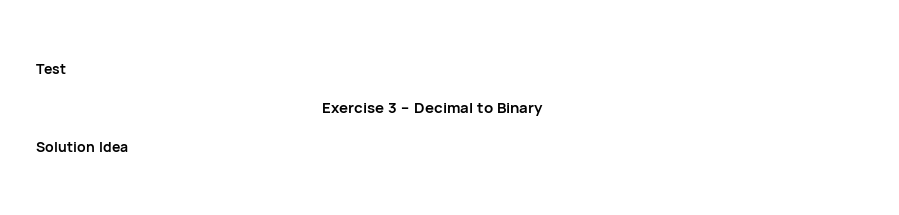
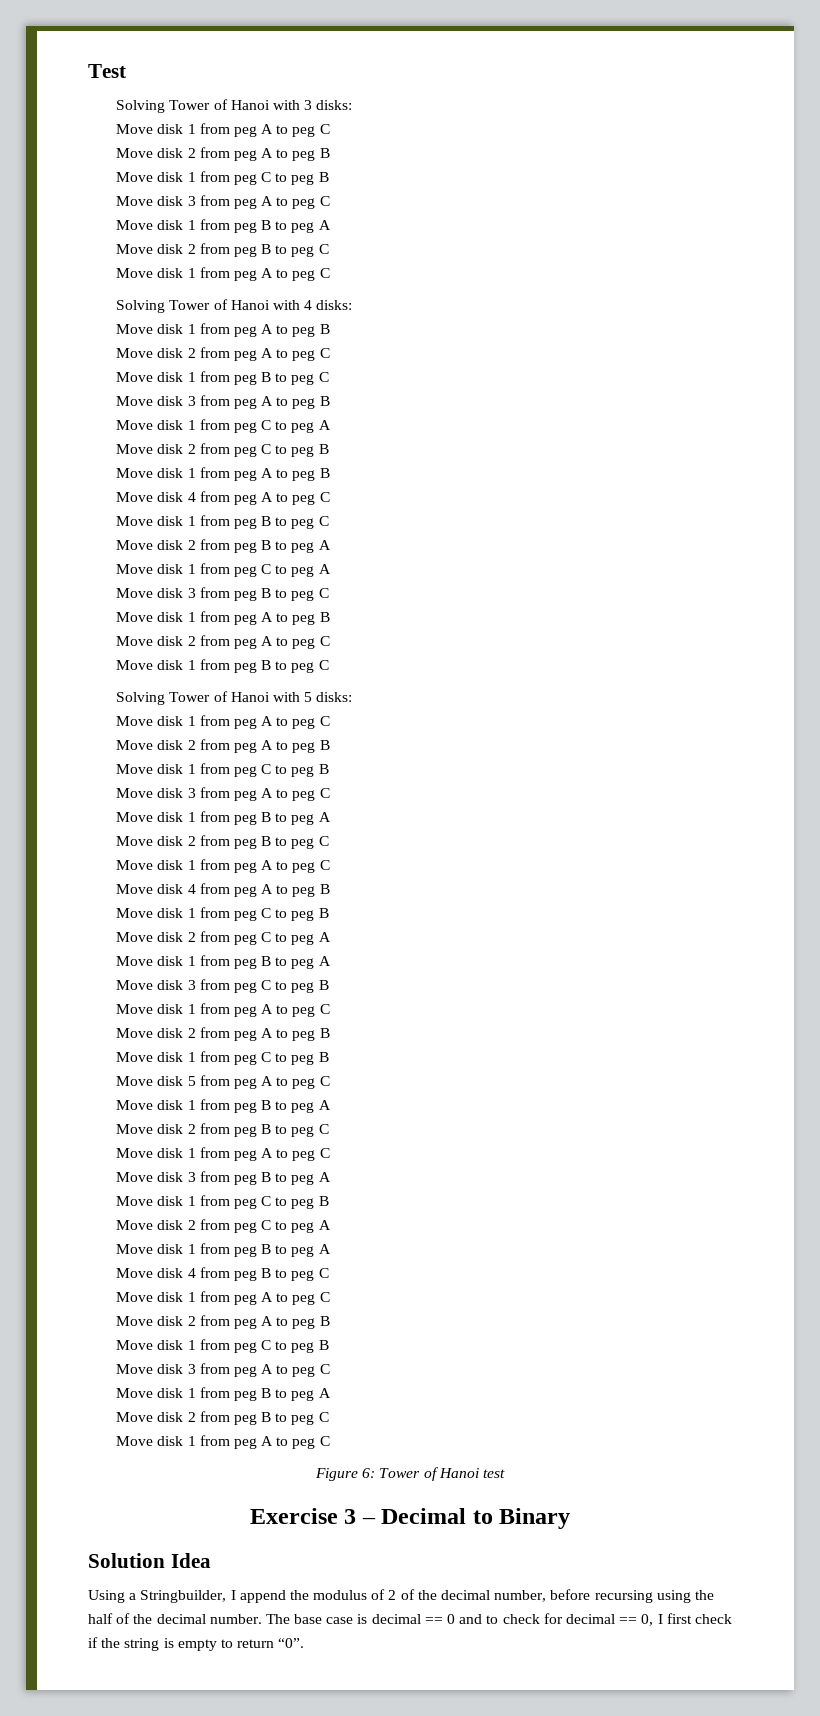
(66, 69) none -> [116,99,353,113] [116,123,330,137] [116,147,330,161] [116,171,329,185] [116,195,330,209] [116,219,331,233] [116,243,329,257] [116,267,330,281] [116,299,353,313] [116,323,330,337] [116,347,330,361] [116,371,329,385] [116,395,330,409] [116,419,331,433] [116,443,329,457] [116,467,330,481] [116,491,330,505] [116,515,329,529] [116,539,331,553] [116,563,331,577] [116,587,329,601] [116,611,330,625] [116,635,330,649] [116,659,329,673] [116,691,353,705] [116,715,330,729] [116,739,330,753] [116,763,329,777] [116,787,330,801] [116,811,331,825] [116,835,329,849] [116,859,330,873] [116,883,330,897] [116,907,329,921] [116,931,331,945] [116,955,331,969] [116,979,329,993] [116,1003,330,1017] [116,1027,330,1041] [116,1051,329,1065] [116,1075,330,1089] [116,1099,331,1113] [116,1123,329,1137] [116,1147,330,1161] [116,1171,331,1185] [116,1195,329,1209] [116,1219,331,1233] [116,1243,331,1257] [116,1267,329,1281] [116,1291,330,1305] [116,1315,330,1329] [116,1339,329,1353] [116,1363,330,1377] [116,1387,331,1401] [116,1411,329,1425] [116,1435,330,1449] [315,1467,505,1481] // Solving Tower of Hanoi with 3 disks: // Move disk 1 from peg A to peg C // Move disk 2 from peg A to peg B // Move disk 1 from peg C to peg B // Move disk 3 from peg A to peg C // Move disk 1 from peg B to peg A // Move disk 2 from peg B to peg C // Move disk 1 from peg A to peg C // Solving Tower of Hanoi with 4 disks: // Move disk 1 from peg A to peg B // Move disk 2 from peg A to peg C // Move disk 1 from peg B to peg C // Move disk 3 from peg A to peg B // Move disk 1 from peg C to peg A // Move disk 2 from peg C to peg B // Move disk 1 from peg A to peg B // Move disk 4 from peg A to peg C // Move disk 1 from peg B to peg C // Move disk 2 from peg B to peg A // Move disk 1 from peg C to peg A // Move disk 3 from peg B to peg C // Move disk 1 from peg A to peg B // Move disk 2 from peg A to peg C // Move disk 1 from peg B to peg C // Solving Tower of Hanoi with 5 disks: // Move disk 1 from peg A to peg C // Move disk 2 from peg A to peg B // Move disk 1 from peg C to peg B // Move disk 3 from peg A to peg C // Move disk 1 from peg B to peg A // Move disk 2 from peg B to peg C // Move disk 1 from peg A to peg C // Move disk 4 from peg A to peg B // Move disk 1 from peg C to peg B // Move disk 2 from peg C to peg A // Move disk 1 from peg B to peg A // Move disk 3 from peg C to peg B // Move disk 1 from peg A to peg C // Move disk 2 from peg A to peg B // Move disk 1 from peg C to peg B // Move disk 5 from peg A to peg C // Move disk 1 from peg B to peg A // Move disk 2 from peg B to peg C // Move disk 1 from peg A to peg C // Move disk 3 from peg B to peg A // Move disk 1 from peg C to peg B // Move disk 2 from peg C to peg A // Move disk 1 from peg B to peg A // Move disk 4 from peg B to peg C // Move disk 1 from peg A to peg C // Move disk 2 from peg A to peg B // Move disk 1 from peg C to peg B // Move disk 3 from peg A to peg C // Move disk 1 from peg B to peg A // Move disk 2 from peg B to peg C // Move disk 1 from peg A to peg C // Figure 6: Tower of Hanoi test
(128, 147) none -> [88,1589,714,1603] [88,1613,732,1626] [88,1637,305,1651] // Using a Stringbuilder, I append the modulus of 2 of the decimal number, before recursing using the half of the decimal number. The base case is decimal == 0 and to check for decimal == 0, I first check if the string is empty to return “0”.

